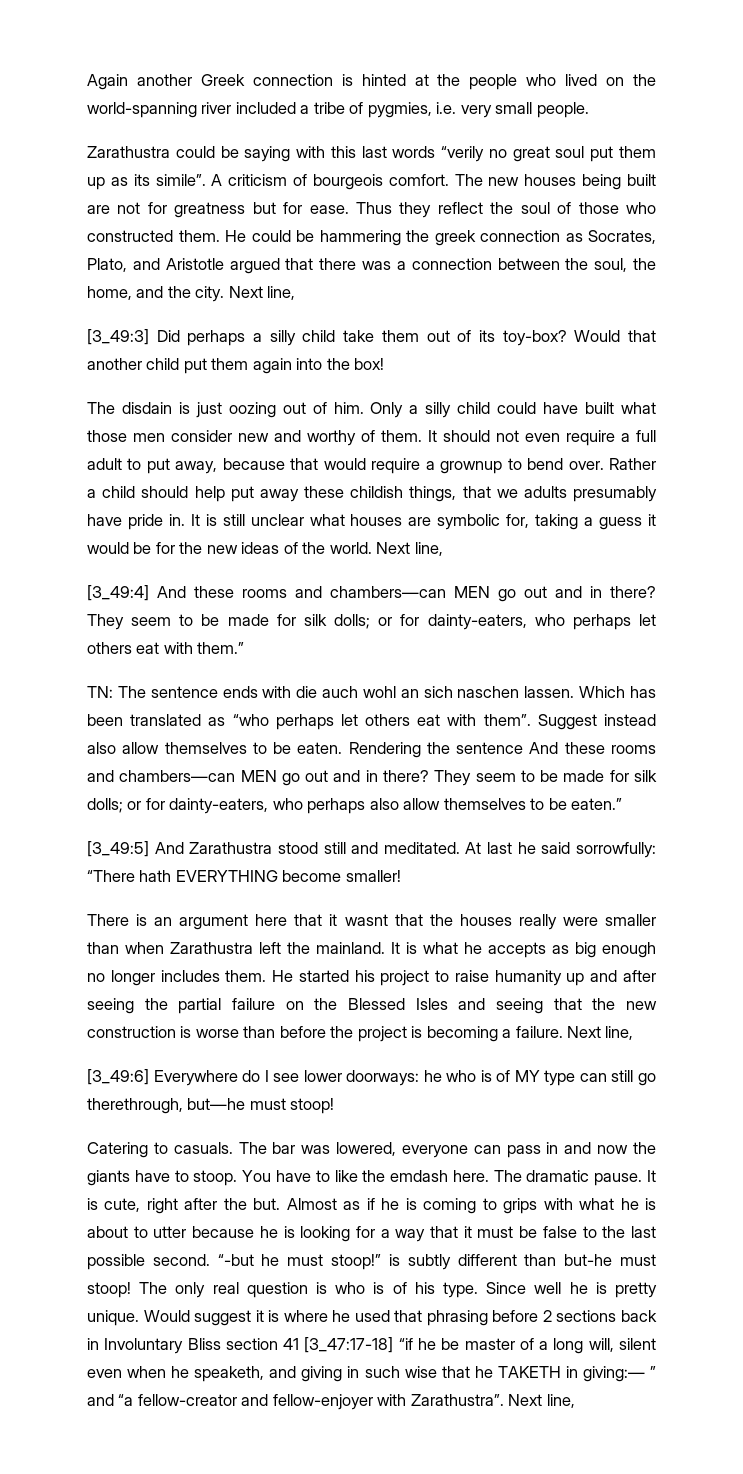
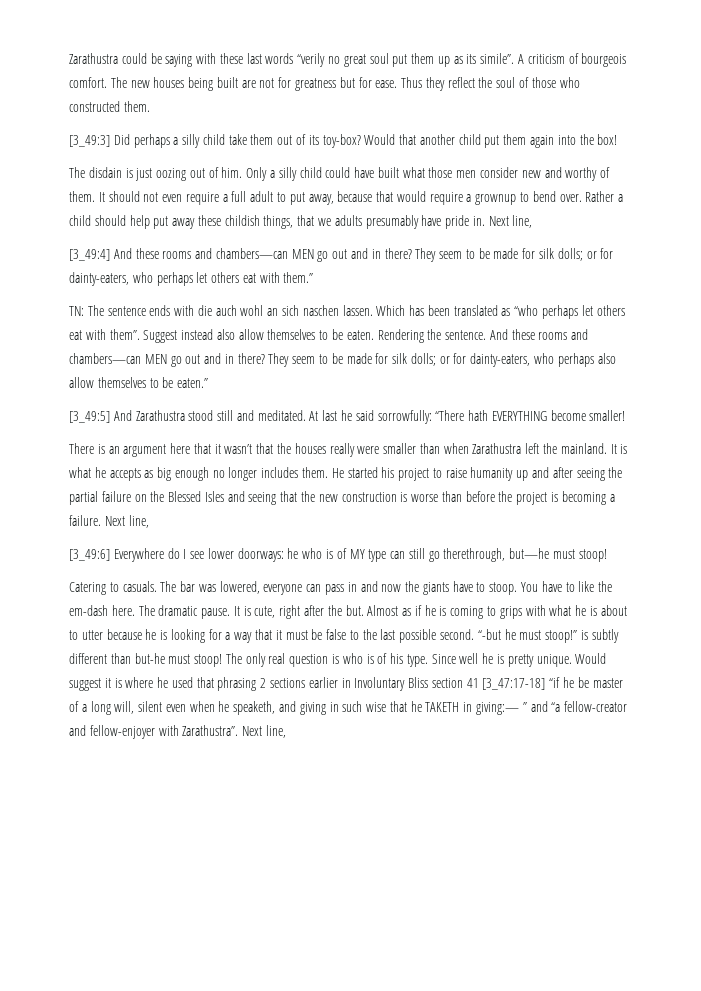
[87,74,656,90] [87,102,589,118] Again another Greek connection is hinted at the people who lived on the world-spanning river included a tribe of pygmies, i.e. very small people. // -> (69, 58) none
[330,146,356,158] this -> [219,53,243,64] these
[225,230,656,246] [87,258,656,274] [87,286,296,302] He could be hammering the greek connection as Socrates, Plato, and Aristotle argued that there was a connection between the soul, the home, and the city. Next line, -> (150, 106) none
[190,514,657,530] [87,542,372,554] It is still unclear what houses are symbolic for, taking a guess it would be for the new ideas of the world. -> (485, 221) none
[456,742,524,754] sentence -> [445,330,487,340] sentence.
[344,914,388,926] wasnt -> [224,444,253,454] wasn’t
[390,1170,449,1182] emdash -> [69,605,108,616] em-dash
[492,1310,539,1322] before -> (257, 684) none
[621,1310,658,1322] back -> [308,677,338,688] earlier

